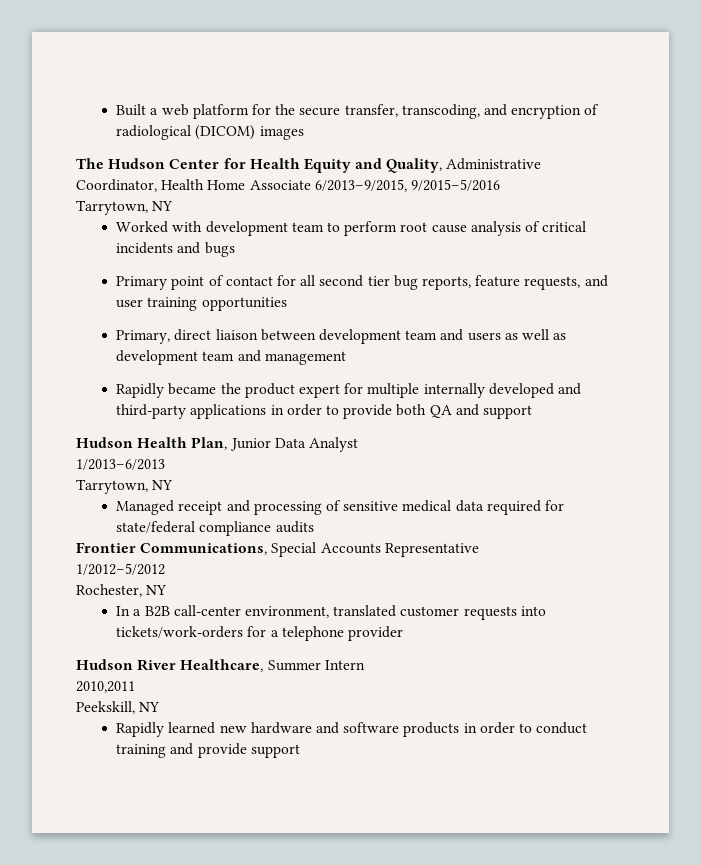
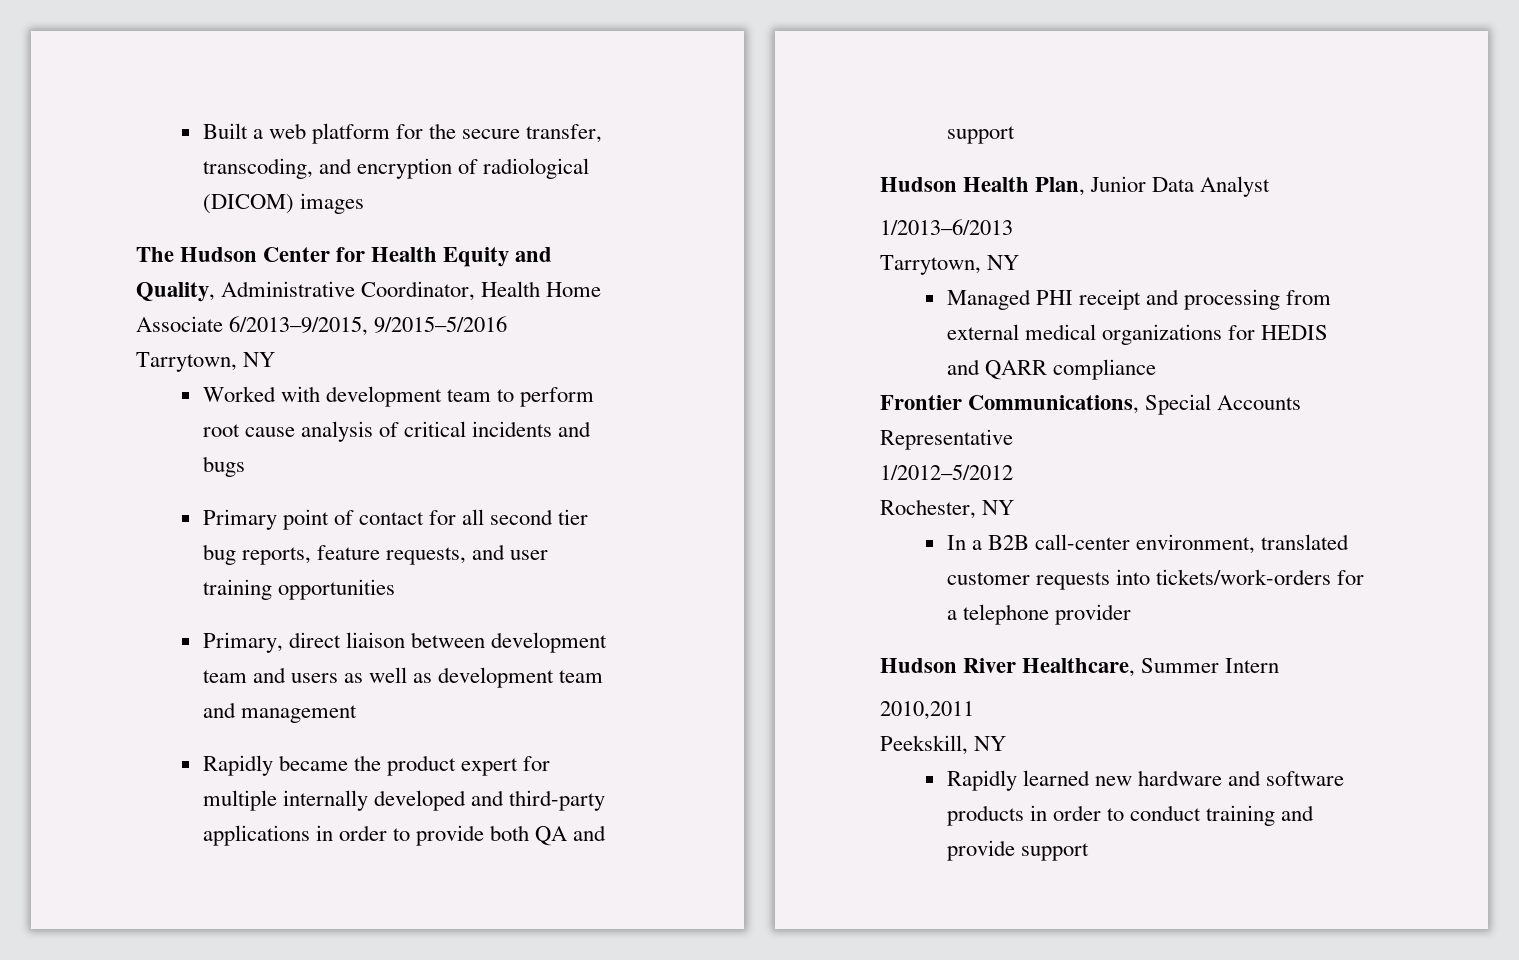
(175, 507) none -> [1035,290,1073,305] PHI
[326,500,564,515] [116,521,196,533] of sensitive medical data required for state/federal -> [1286,290,1332,305] [946,324,1329,345] [946,359,1047,380] from external medical organizations for HEDIS and QARR
[275,521,314,533] audits -> (1156, 369) none

